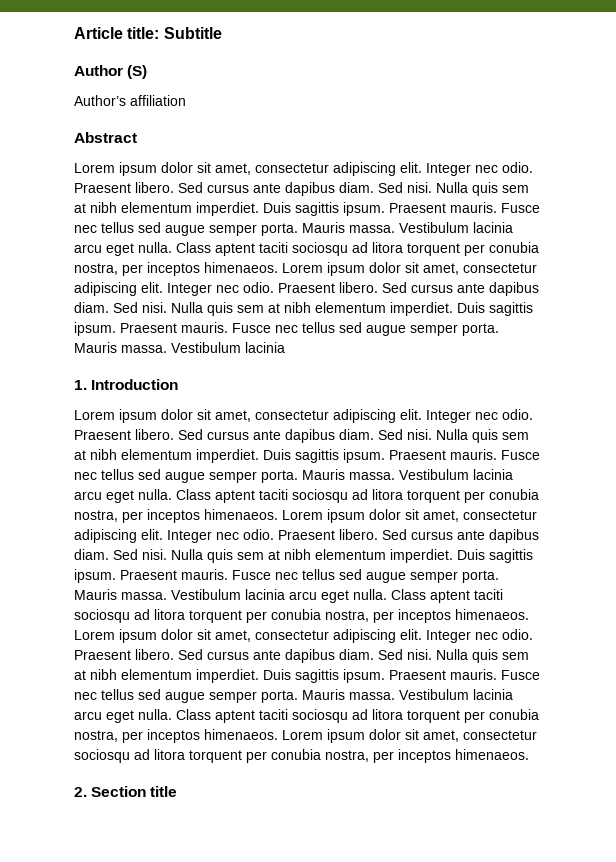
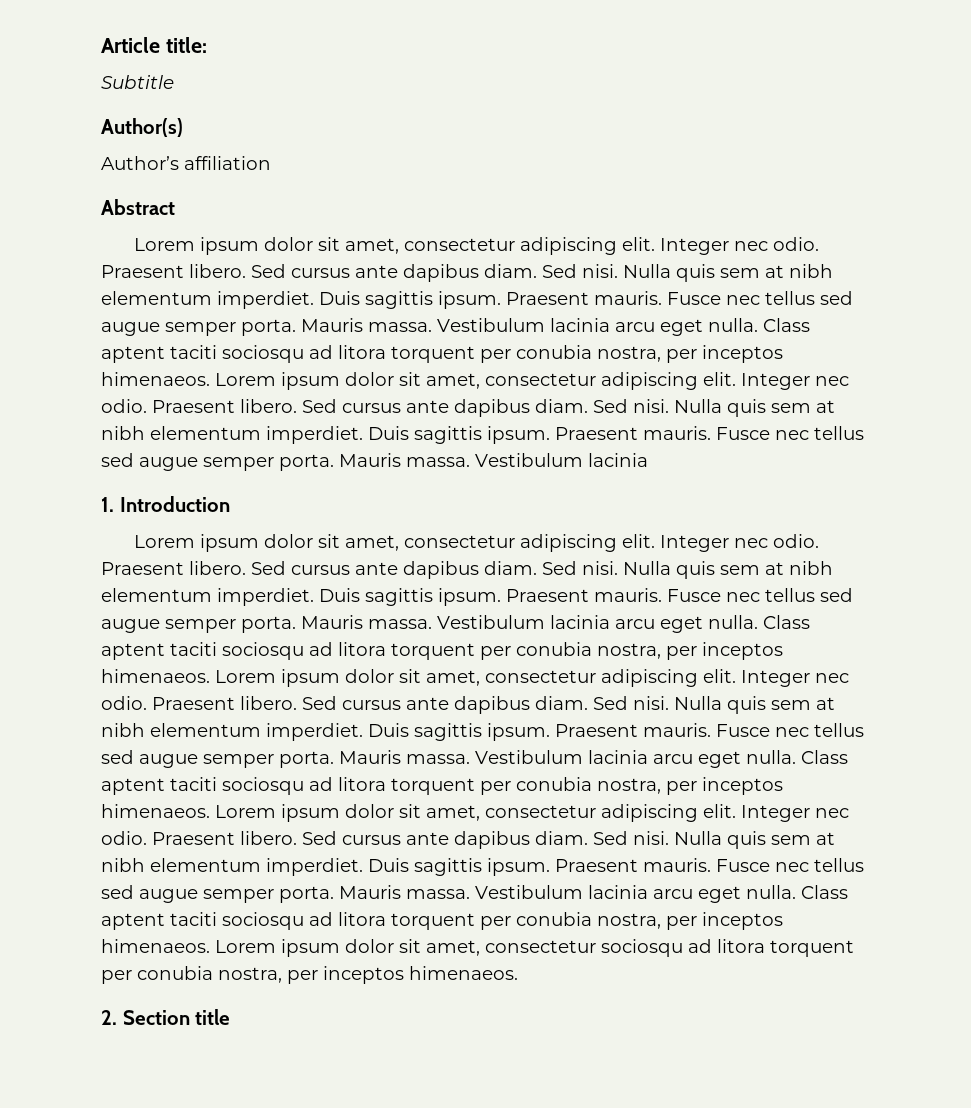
(160, 33) none -> (207, 45) //
[74,65,148,79] Author (S) -> [101,118,183,137] Author(s)

